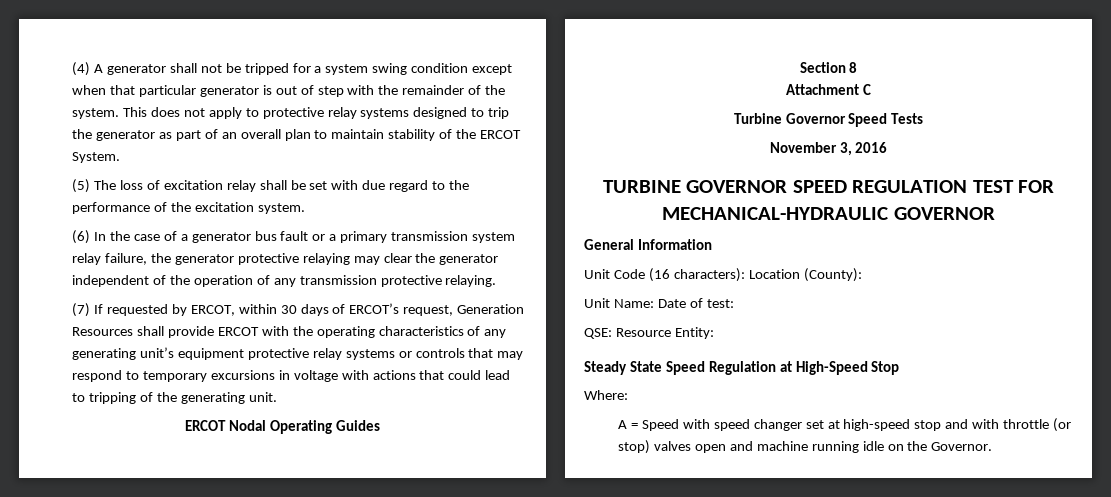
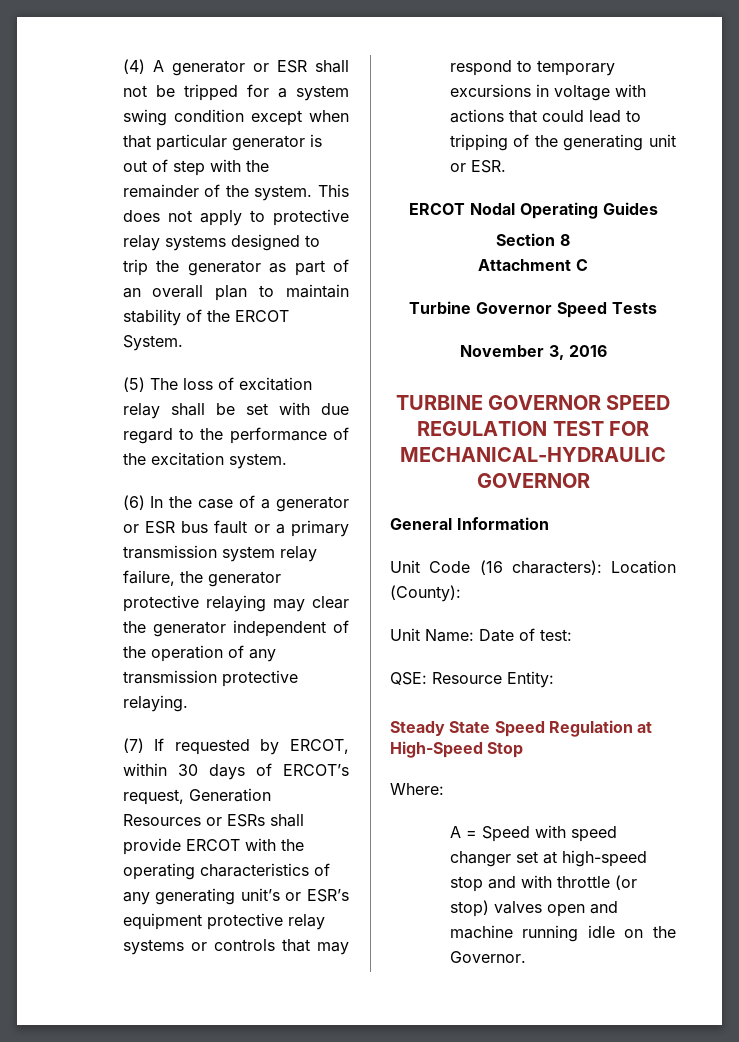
(166, 69) none -> [252,60,307,73] or ESR
(251, 237) none -> [122,521,175,534] or ESR
(134, 331) none -> [205,814,265,827] or ESRs
(175, 352) none -> [285,889,349,902] or ESR’s
[248,392,277,402] unit. -> [649,134,676,147] [449,160,506,173] unit or ESR.

